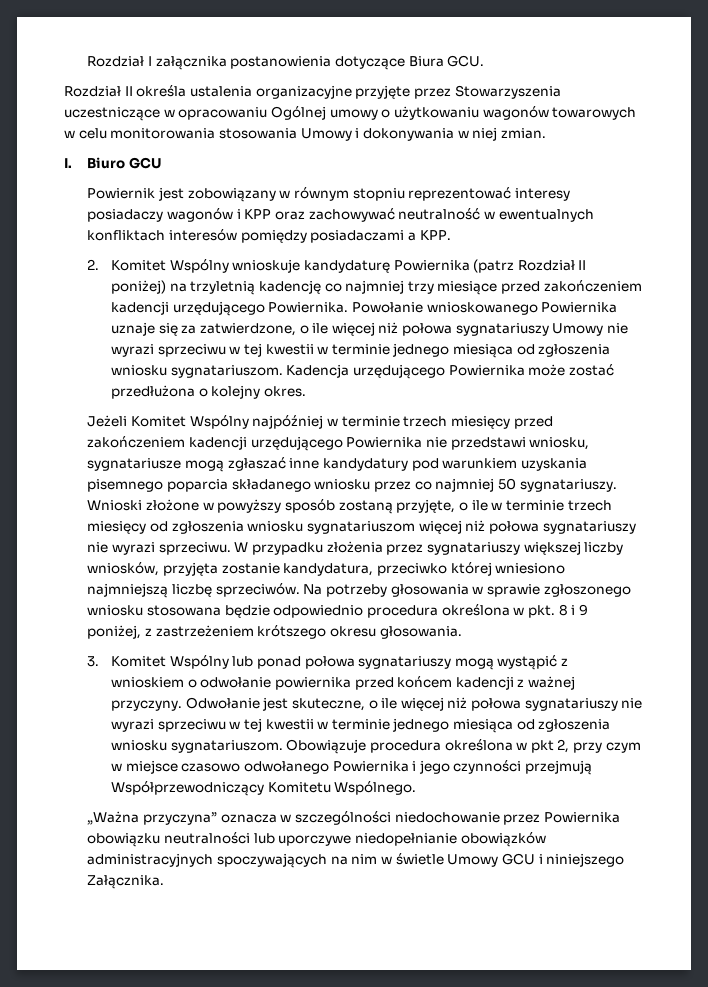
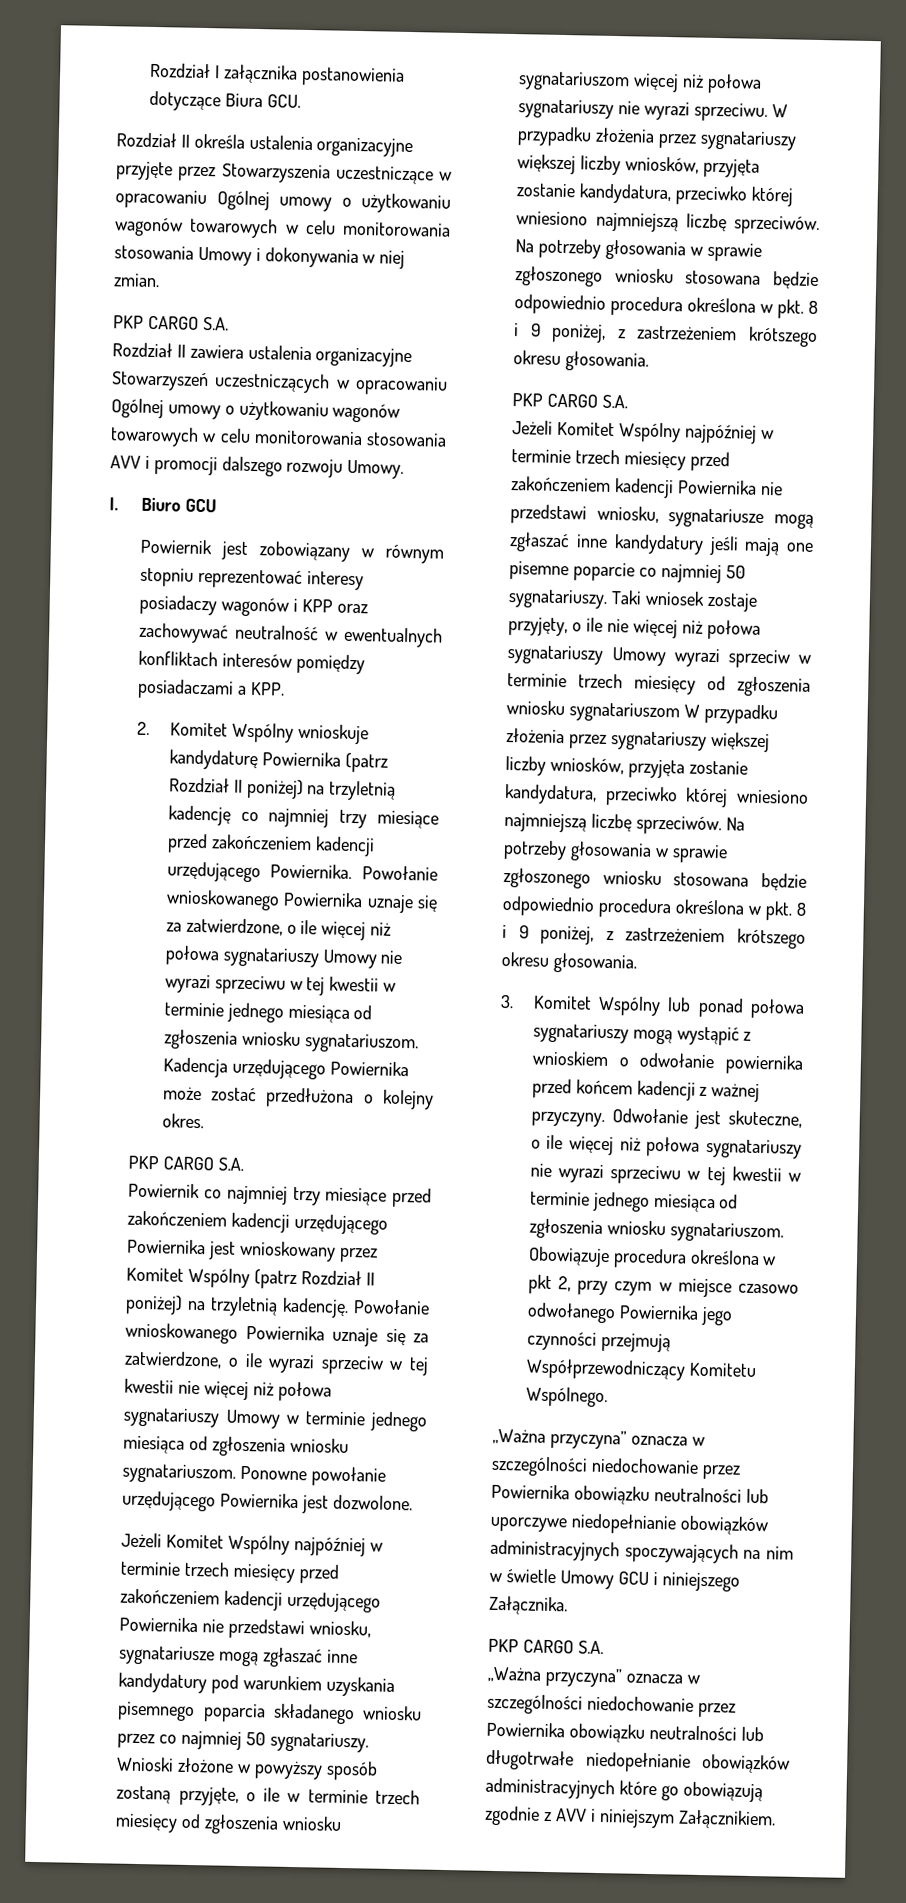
(546, 133) none -> [113,315,229,331] [112,342,413,368] [111,371,448,396] [111,398,401,423] [110,426,447,447] [110,455,405,479] // PKP CARGO S.A. // Rozdział II zawiera ustalenia organizacyjne Stowarzyszeń uczestniczących w opracowaniu Ogólnej umowy o użytkowaniu wagonów towarowych w celu monitorowania stosowania AVV i promocji dalszego rozwoju Umowy.
(306, 391) none -> [128,1155,245,1171] [128,1182,432,1208] [127,1210,389,1235] [127,1238,378,1263] [126,1267,375,1290] [125,1294,430,1319] [125,1322,429,1347] [124,1350,430,1376] [124,1378,332,1402] [123,1407,428,1432] [123,1435,349,1457] [122,1463,387,1487] [122,1490,413,1514] // PKP CARGO S.A. // Powiernik co najmniej trzy miesiące przed zakończeniem kadencji urzędującego Powiernika jest wnioskowany przez Komitet Wspólny (patrz Rozdział II poniżej) na trzyletnią kadencję. Powołanie wnioskowanego Powiernika uznaje się za zatwierdzone, o ile wyrazi sprzeciw w tej kwestii nie więcej niż połowa sygnatariuszy Umowy w terminie jednego miesiąca od zgłoszenia wniosku sygnatariuszom. Ponowne powołanie urzędującego Powiernika jest dozwolone.
(462, 632) none -> [512,393,629,409] [512,420,774,444] [511,449,730,472] [511,476,783,499] [510,504,814,529] [509,532,814,557] [509,561,746,584] [508,589,758,612] [508,617,761,640] [507,645,811,669] [507,673,811,697] [506,700,778,725] [506,728,770,753] [505,755,748,779] [504,783,809,808] [504,812,745,836] [503,839,728,864] [503,867,807,891] [502,895,807,921] [502,924,806,949] [501,951,638,974] // PKP CARGO S.A. // Jeżeli Komitet Wspólny najpóźniej w terminie trzech miesięcy przed zakończeniem kadencji Powiernika nie przedstawi wniosku, sygnatariusze mogą zgłaszać inne kandydatury jeśli mają one pisemne poparcie co najmniej 50 sygnatariuszy. Taki wniosek zostaje przyjęty, o ile nie więcej niż połowa sygnatariuszy Umowy wyrazi sprzeciw w terminie trzech miesięcy od zgłoszenia wniosku sygnatariuszom W przypadku złożenia przez sygnatariuszy większej liczby wniosków, przyjęta zostanie kandydatura, przeciwko której wniesiono najmniejszą liczbę sprzeciwów. Na potrzeby głosowania w sprawie zgłoszonego wniosku stosowana będzie odpowiednio procedura określona w pkt. 8 i 9 poniżej, z zastrzeżeniem krótszego okresu głosowania.
[412,761,417,771] i -> (699, 1312) none
(165, 882) none -> [488,1638,605,1655] [487,1666,700,1688] [487,1693,737,1718] [486,1721,764,1743] [486,1749,790,1774] [485,1777,763,1803] [484,1805,776,1830] // PKP CARGO S.A. // „Ważna przyczyna” oznacza w szczególności niedochowanie przez Powiernika obowiązku neutralności lub długotrwałe niedopełnianie obowiązków administracyjnych które go obowiązują zgodnie z AVV i niniejszym Załącznikiem.

